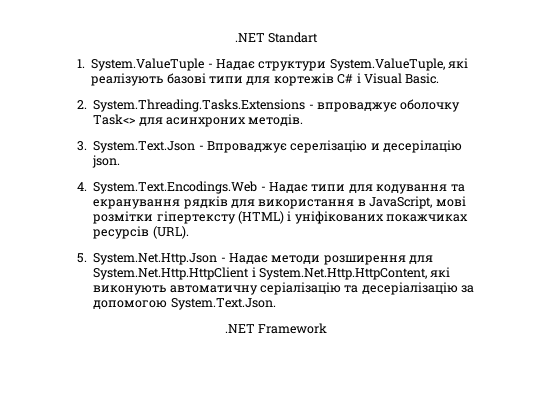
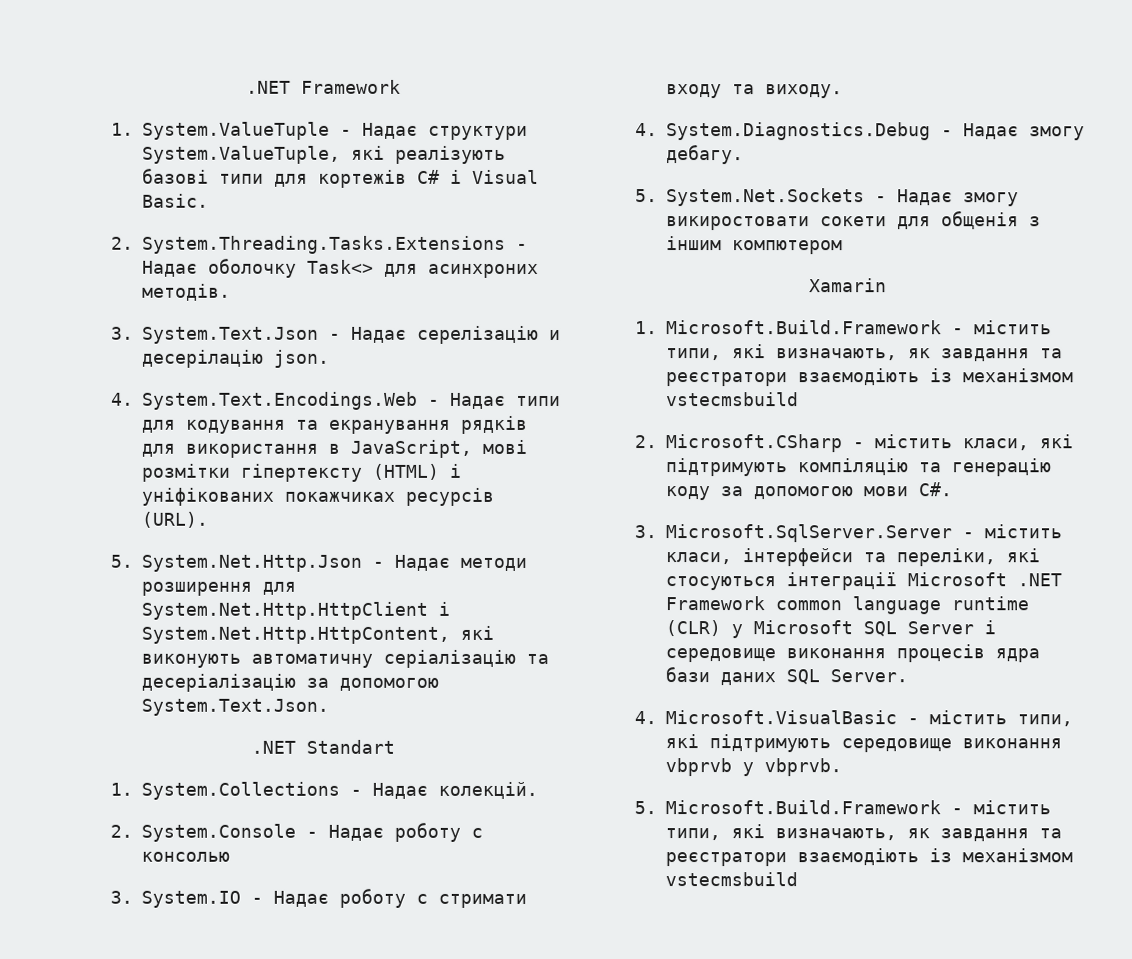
[234,32,319,43] .NET Standart -> [246,79,401,94] .NET Framework
[317,102,398,112] впроваджує -> [142,260,199,277] Надає
[207,141,288,153] Впроваджує -> [351,326,408,343] Надає
[258,323,328,334] Framework -> [305,739,395,754] [110,781,539,800] [110,822,484,842] [141,851,231,862] [110,888,528,908] [666,84,844,99] [635,122,1086,141] [666,145,745,165] [635,188,1020,207] [666,211,1042,231] [666,236,844,255] [808,278,887,293] [635,320,1053,335] [666,344,1064,362] [666,368,1075,387] [666,392,800,407] [635,434,1075,453] [666,458,1053,477] [665,482,953,501] [634,524,1063,543] [665,548,1041,567] [665,572,1063,591] [665,596,1030,615] [665,620,997,639] [665,644,1041,663] [665,667,909,686] [634,710,1074,727] [665,734,1063,753] [665,758,843,777] [634,800,1052,815] [665,824,1063,842] [665,848,1074,867] [665,872,799,887] Standart // 1. System.Collections - Надає колекцій. // 2. System.Console - Надає роботу с консолью // 3. System.IO - Надає роботу с стримати входу та виходу. // 4. System.Diagnostics.Debug - Надає змогу дебагу. // 5. System.Net.Sockets - Надає змогу викиростовати сокети для общенія з іншим компютером // Xamarin // 1. Microsoft.Build.Framework - містить типи, які визначають, як завдання та реєстратори взаємодіють із механізмом vstecmsbuild // 2. Microsoft.CSharp - містить класи, які підтримують компіляцію та генерацію коду за допомогою мови C#. // 3. Microsoft.SqlServer.Server - містить класи, інтерфейси та переліки, які стосуються інтеграції Microsoft .NET Framework common language runtime (CLR) у Microsoft SQL Server і середовище виконання процесів ядра бази даних SQL Server. // 4. Microsoft.VisualBasic - містить типи, які підтримують середовище виконання vbprvb у vbprvb. // 5. Microsoft.Build.Framework - містить типи, які визначають, як завдання та реєстратори взаємодіють із механізмом vstecmsbuild

